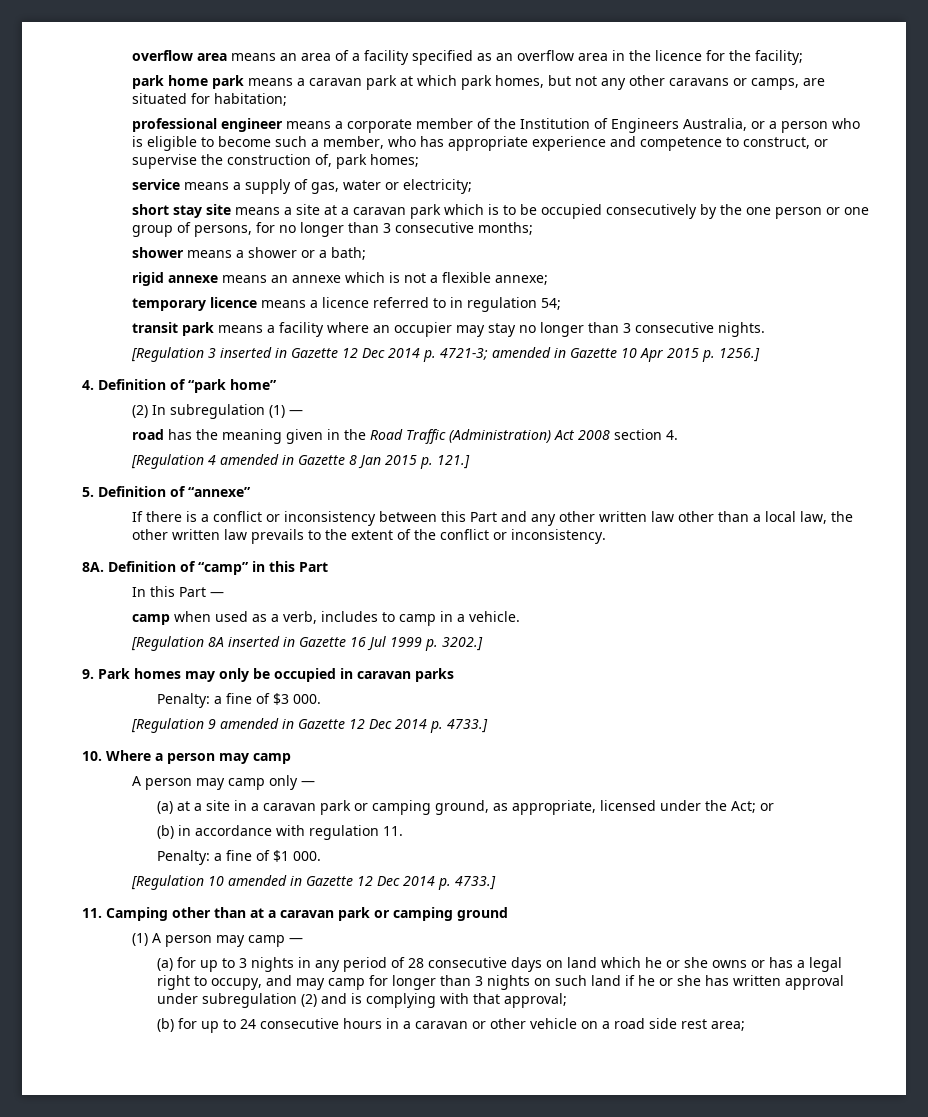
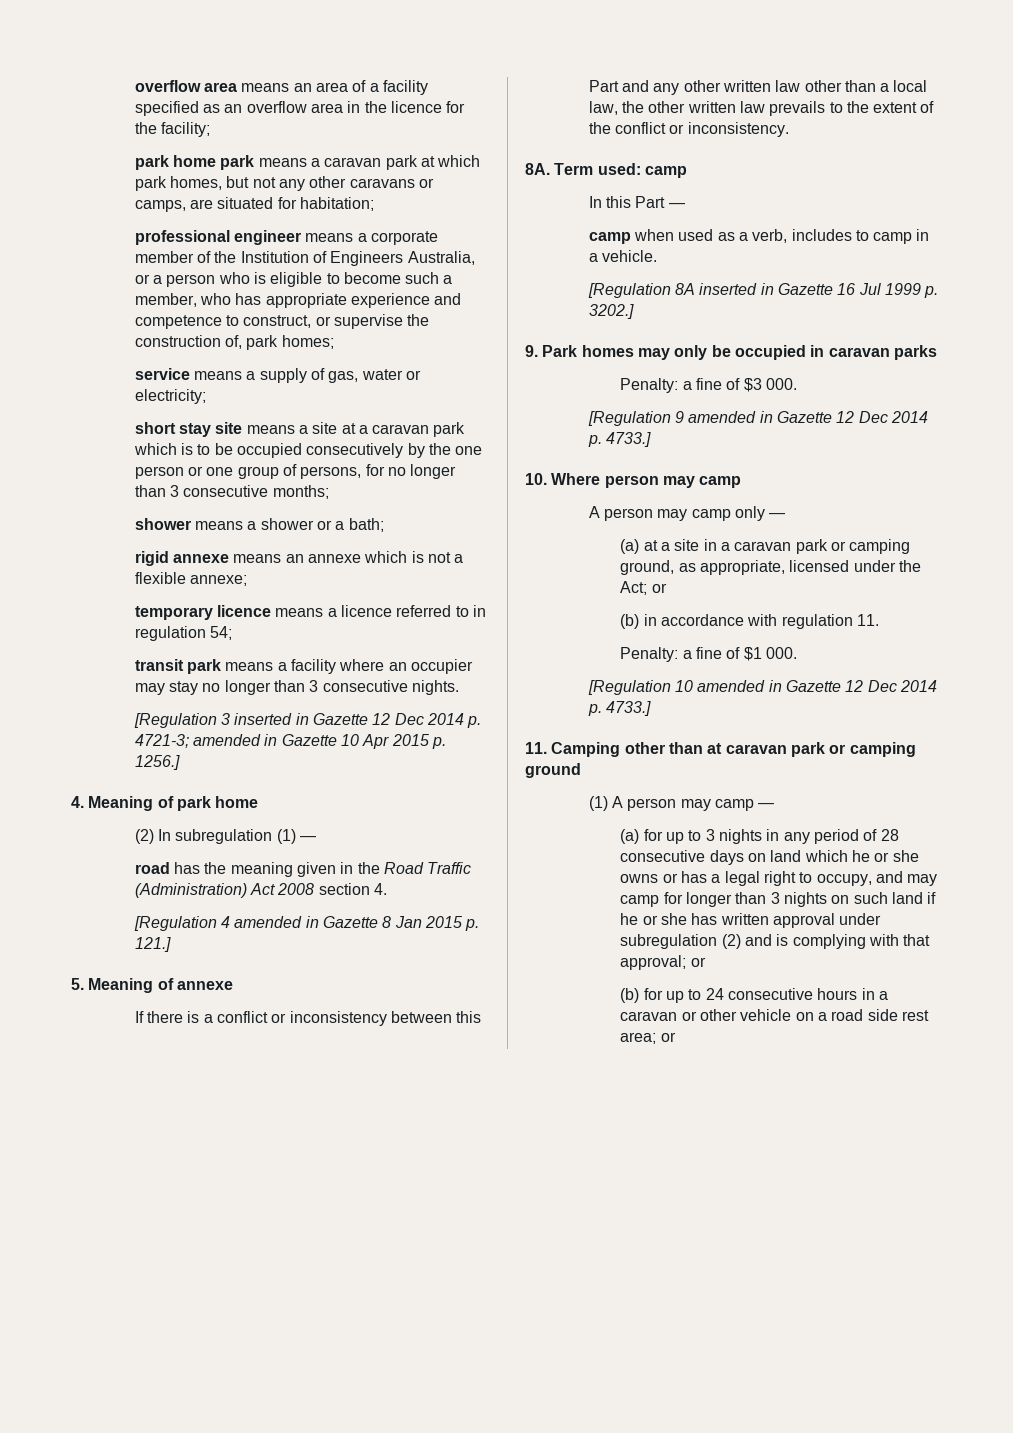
[98,379,277,393] Definition of “park home” -> [88,796,259,811] Meaning of park home
[98,486,251,497] Definition of “annexe” -> [88,978,233,993] Meaning of annexe
[108,561,328,575] Definition of “camp” in this Part -> [554,163,687,178] Term used: camp
[155,753,163,761] a -> (601, 479) none
[268,910,276,918] a -> (723, 748) none
(568, 1000) none -> [690,957,706,967] or
(746, 1026) none -> [660,1032,676,1042] or

